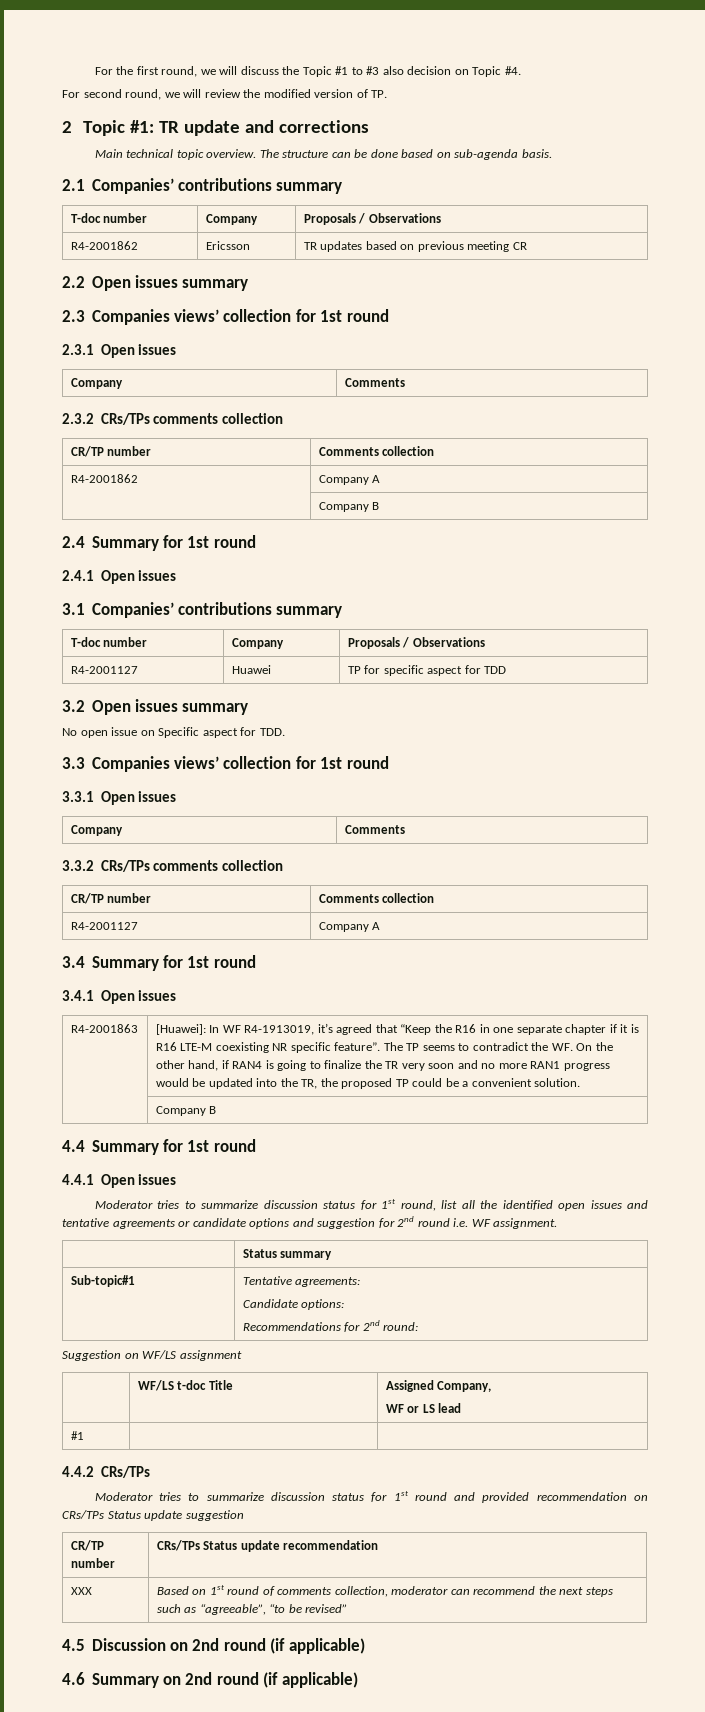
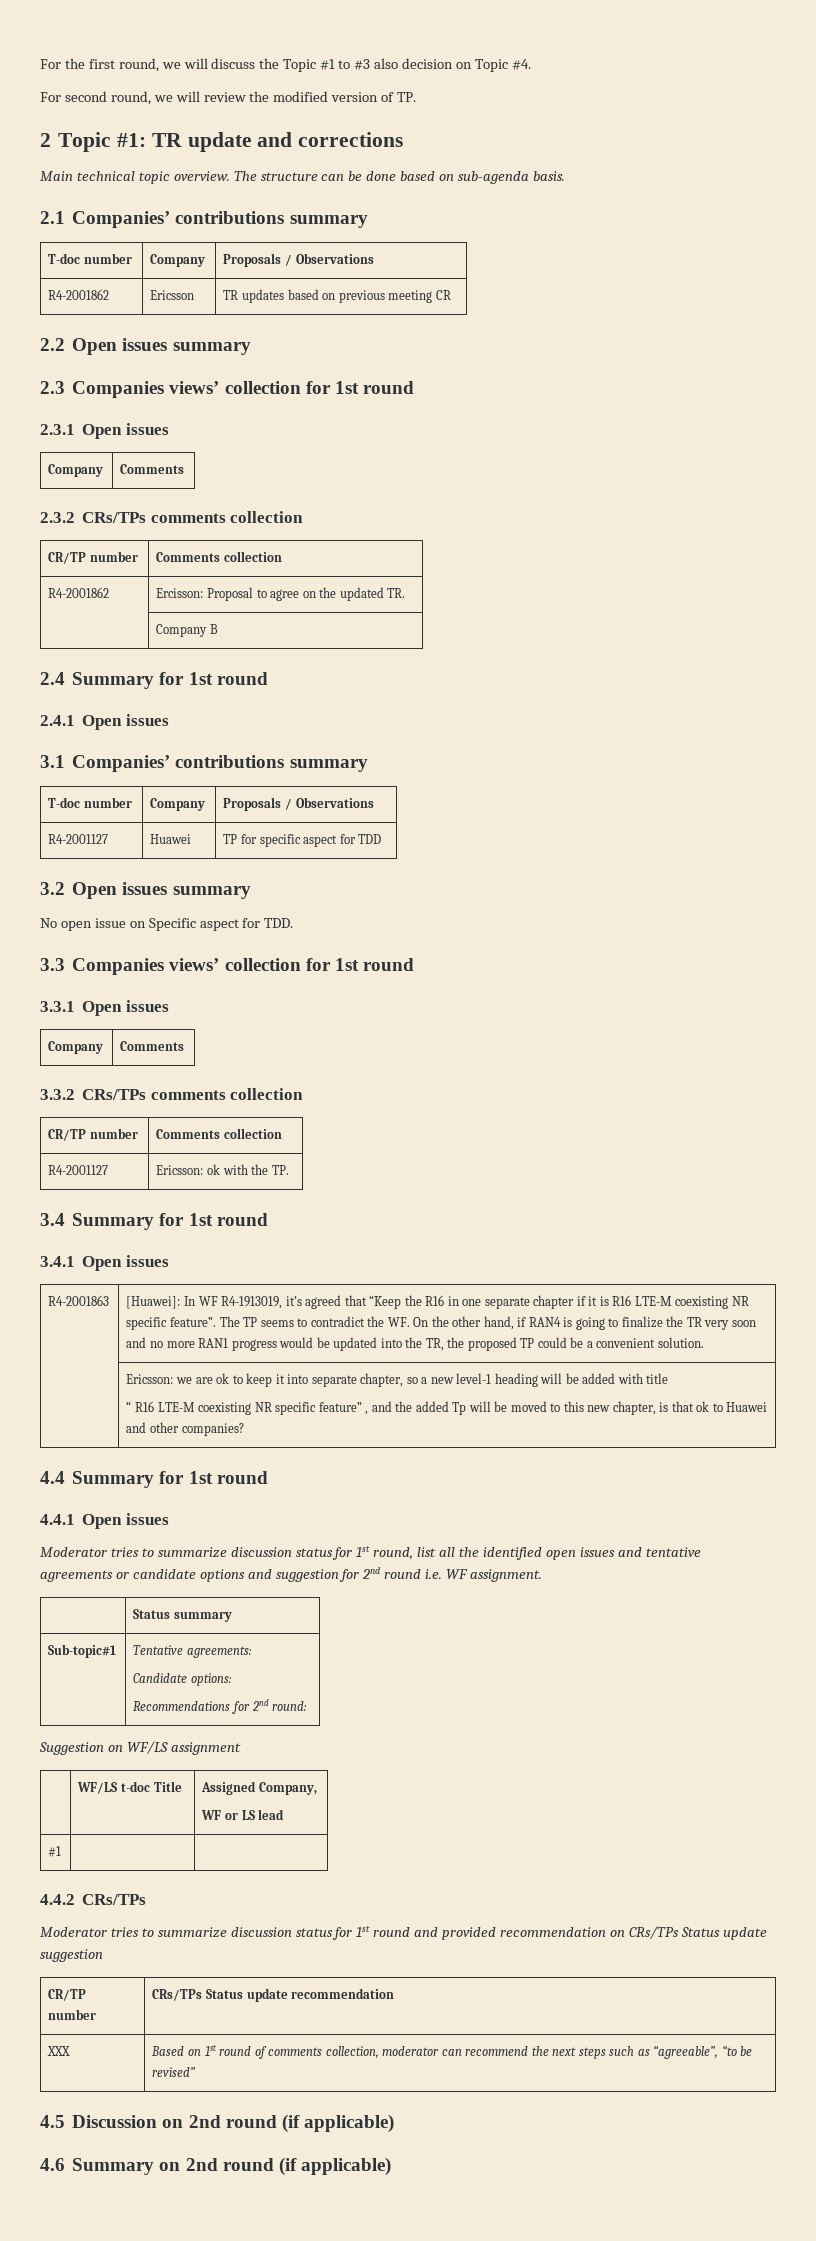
[318,475,381,485] Company A -> [156,587,406,601] Ercisson: Proposal to agree on the updated TR.
[318,922,381,932] Company A -> [156,1164,289,1175] Ericsson: ok with the TP.
[155,1106,217,1116] Company B -> [126,1373,669,1387] [126,1401,768,1415] [126,1422,244,1436] Ericsson: we are ok to keep it into separate chapter, so a new level-1 heading will be added with title // “ R16 LTE-M coexisting NR specific feature” , and the added Tp will be moved to this new chapter, is that ok to Huawei and other companies?

